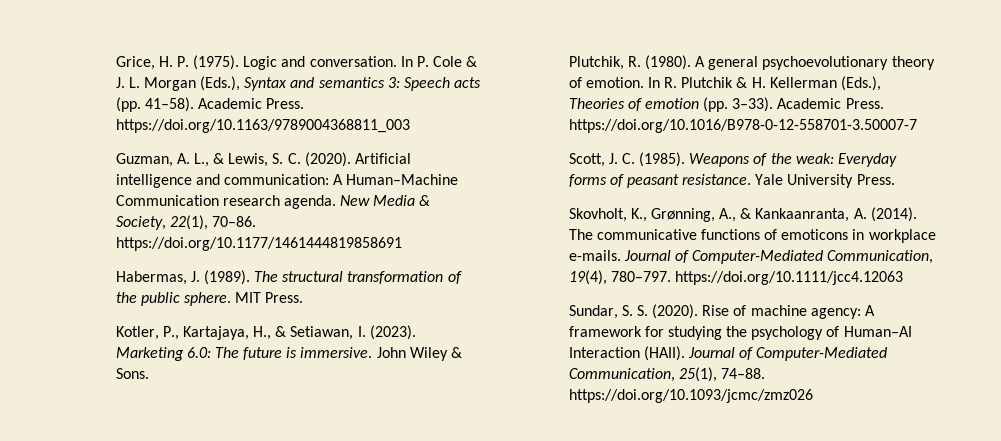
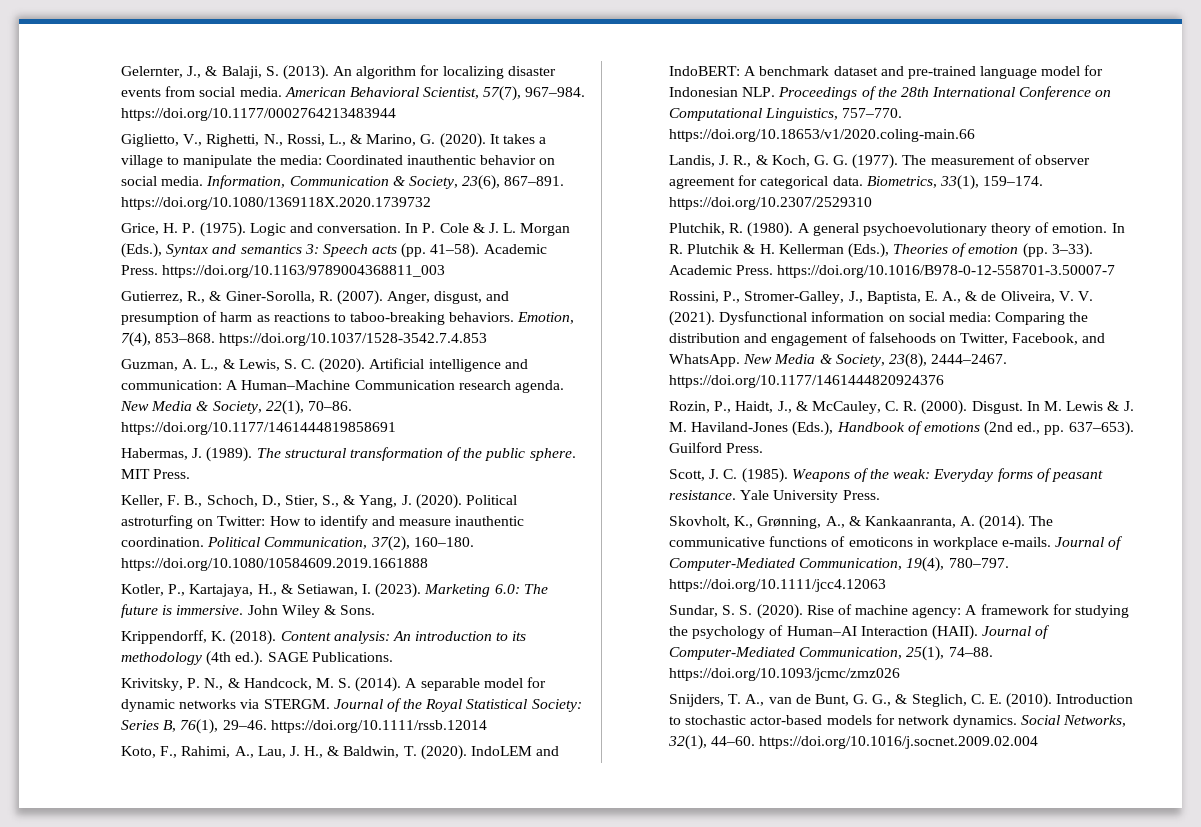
(115, 63) none -> [120,65,556,80] [120,86,586,101] [120,108,396,121] [120,133,547,148] [120,155,556,168] [120,175,565,190] [120,197,431,210] Gelernter, J., & Balaji, S. (2013). An algorithm for localizing disaster events from social media. American Behavioral Scientist, 57(7), 967–984. https://doi.org/10.1177/0002764213483944 // Giglietto, V., Righetti, N., Rossi, L., & Marino, G. (2020). It takes a village to manipulate the media: Coordinated inauthentic behavior on social media. Information, Communication & Society, 23(6), 867–891. https://doi.org/10.1080/1369118X.2020.1739732 //
(410, 126) none -> [120,290,510,305] [120,311,575,325] [120,332,488,347] // Gutierrez, R., & Giner-Sorolla, R. (2007). Anger, disgust, and presumption of harm as reactions to taboo-breaking behaviors. Emotion, 7(4), 853–868. https://doi.org/10.1037/1528-3542.7.4.853
(304, 297) none -> [120,494,517,509] [120,515,525,529] [120,536,474,551] [120,558,428,571] // Keller, F. B., Schoch, D., Stier, S., & Yang, J. (2020). Political astroturfing on Twitter: How to identify and measure inauthentic coordination. Political Communication, 37(2), 160–180. https://doi.org/10.1080/10584609.2019.1661888
(149, 373) none -> [120,630,527,645] [120,651,393,666] [120,677,546,692] [120,698,582,712] [120,719,487,734] [120,745,560,760] [668,65,1104,79] [668,86,1112,100] [668,108,903,121] [668,129,975,142] [668,154,1090,169] [668,175,1044,190] [668,197,872,210] // Krippendorff, K. (2018). Content analysis: An introduction to its methodology (4th ed.). SAGE Publications. // Krivitsky, P. N., & Handcock, M. S. (2014). A separable model for dynamic networks via STERGM. Journal of the Royal Statistical Society: Series B, 76(1), 29–46. https://doi.org/10.1111/rssb.12014 // Koto, F., Rahimi, A., Lau, J. H., & Baldwin, T. (2020). IndoLEM and IndoBERT: A benchmark dataset and pre-trained language model for Indonesian NLP. Proceedings of the 28th International Conference on Computational Linguistics, 757–770. https://doi.org/10.18653/v1/2020.coling-main.66 // Landis, J. R., & Koch, G. G. (1977). The measurement of observer agreement for categorical data. Biometrics, 33(1), 159–174. https://doi.org/10.2307/2529310
(917, 126) none -> [668,291,1093,304] [668,311,1089,326] [668,332,1106,346] [668,353,1008,368] [668,375,944,388] [668,400,1134,415] [668,421,1134,436] [668,442,764,453] // Rossini, P., Stromer-Galley, J., Baptista, E. A., & de Oliveira, V. V. (2021). Dysfunctional information on social media: Comparing the distribution and engagement of falsehoods on Twitter, Facebook, and WhatsApp. New Media & Society, 23(8), 2444–2467. https://doi.org/10.1177/1461444820924376 // Rozin, P., Haidt, J., & McCauley, C. R. (2000). Disgust. In M. Lewis & J. M. Haviland-Jones (Eds.), Handbook of emotions (2nd ed., pp. 637–653). Guilford Press.
(813, 396) none -> [668,693,1134,708] [668,714,1127,728] [667,735,1039,750] // Snijders, T. A., van de Bunt, G. G., & Steglich, C. E. (2010). Introduction to stochastic actor-based models for network dynamics. Social Networks, 32(1), 44–60. https://doi.org/10.1016/j.socnet.2009.02.004

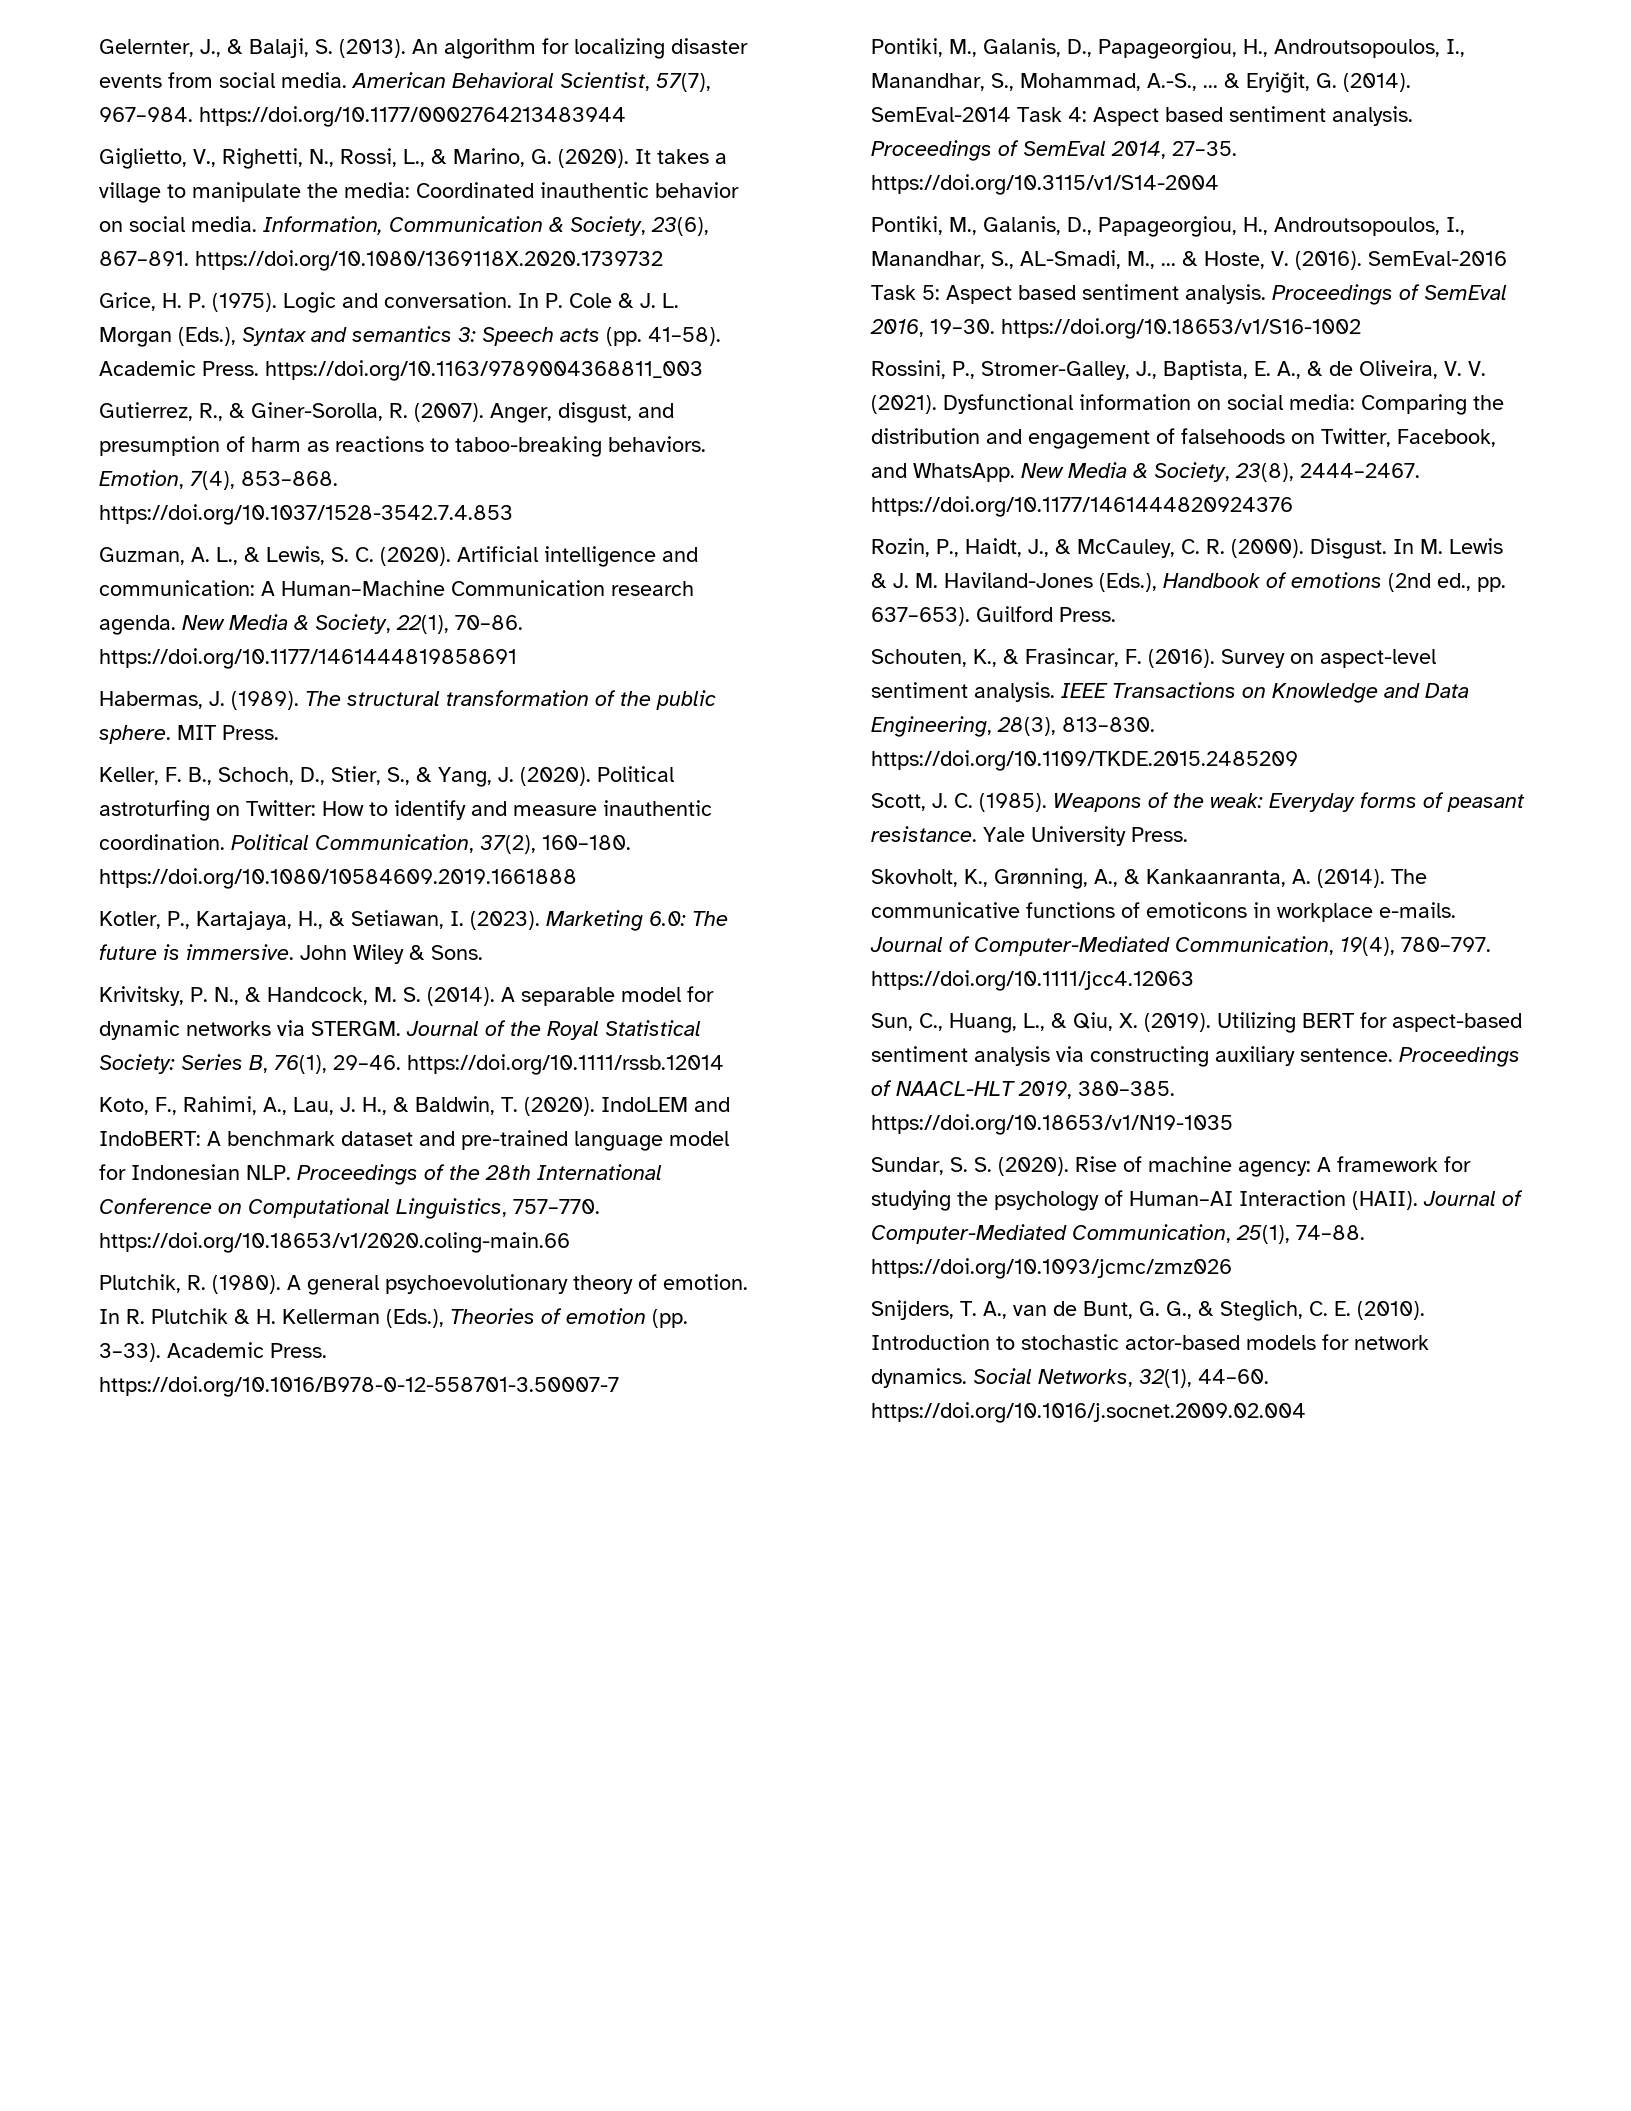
[120,630,527,645] [120,651,393,666] // Krippendorff, K. (2018). Content analysis: An introduction to its methodology (4th ed.). SAGE Publications. -> (483, 952) none
[668,154,1090,169] [668,175,1044,190] [668,197,872,210] // Landis, J. R., & Koch, G. G. (1977). The measurement of observer agreement for categorical data. Biometrics, 33(1), 159–174. https://doi.org/10.2307/2529310 -> (570, 1242) none
(1116, 271) none -> [870,38,1465,59] [870,72,1411,93] [870,106,1413,126] [870,140,1237,161] [870,174,1219,195] [870,216,1465,237] [870,250,1507,270] [870,284,1507,305] [869,318,1361,339] // Pontiki, M., Galanis, D., Papageorgiou, H., Androutsopoulos, I., Manandhar, S., Mohammad, A.-S., ... & Eryiğit, G. (2014). SemEval-2014 Task 4: Aspect based sentiment analysis. Proceedings of SemEval 2014, 27–35. https://doi.org/10.3115/v1/S14-2004 // Pontiki, M., Galanis, D., Papageorgiou, H., Androutsopoulos, I., Manandhar, S., AL-Smadi, M., ... & Hoste, V. (2016). SemEval-2016 Task 5: Aspect based sentiment analysis. Proceedings of SemEval 2016, 19–30. https://doi.org/10.18653/v1/S16-1002
(764, 448) none -> [870,648,1436,668] [870,682,1469,703] [870,716,1155,737] [870,750,1298,771] // Schouten, K., & Frasincar, F. (2016). Survey on aspect-level sentiment analysis. IEEE Transactions on Knowledge and Data Engineering, 28(3), 813–830. https://doi.org/10.1109/TKDE.2015.2485209
(886, 585) none -> [870,1012,1522,1033] [870,1046,1520,1067] [870,1080,1175,1099] [870,1114,1233,1135] // Sun, C., Huang, L., & Qiu, X. (2019). Utilizing BERT for aspect-based sentiment analysis via constructing auxiliary sentence. Proceedings of NAACL-HLT 2019, 380–385. https://doi.org/10.18653/v1/N19-1035

